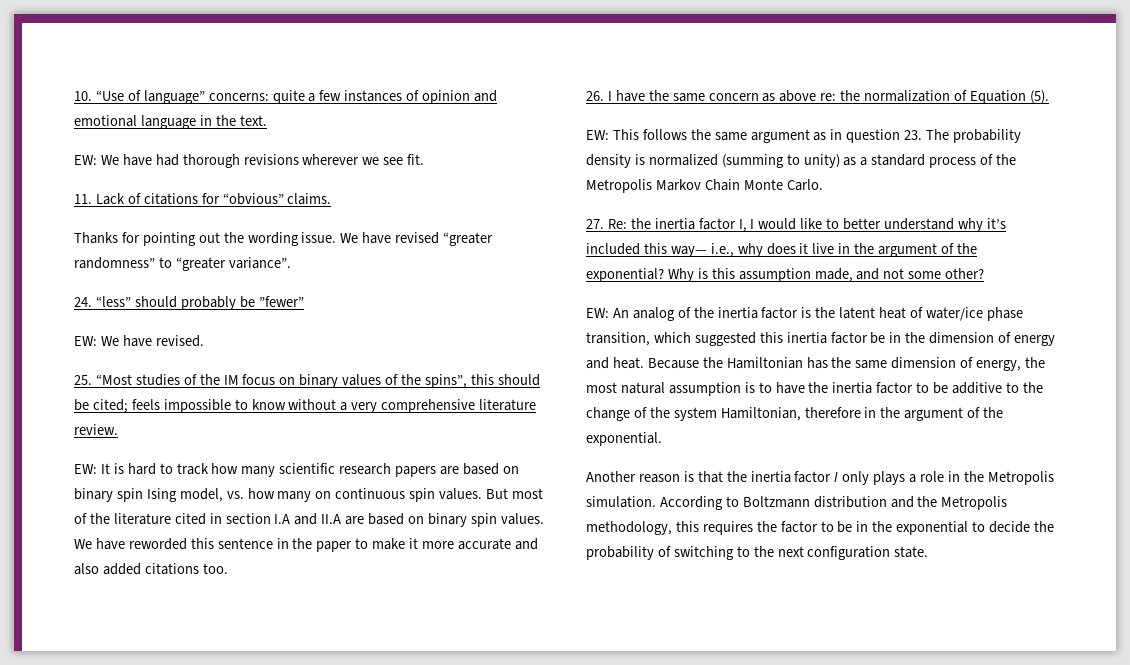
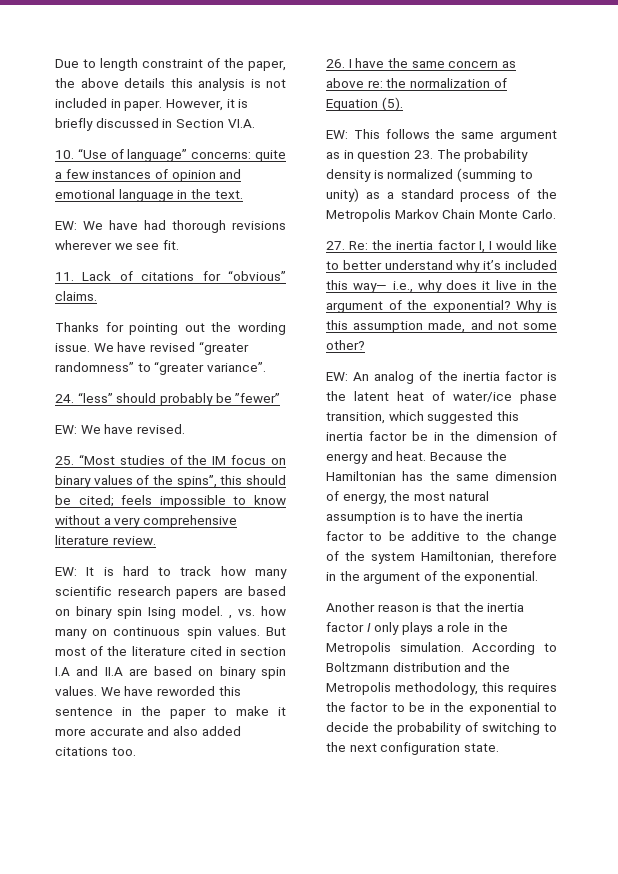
(74, 96) none -> [55,58,286,71] [55,78,286,91] [55,98,249,111] [55,118,255,131] Due to length constraint of the paper, the above details this analysis is not included in paper. However, it is briefly discussed in Section VI.A. //
[179,488,223,502] model, -> [182,606,232,619] model. ,

